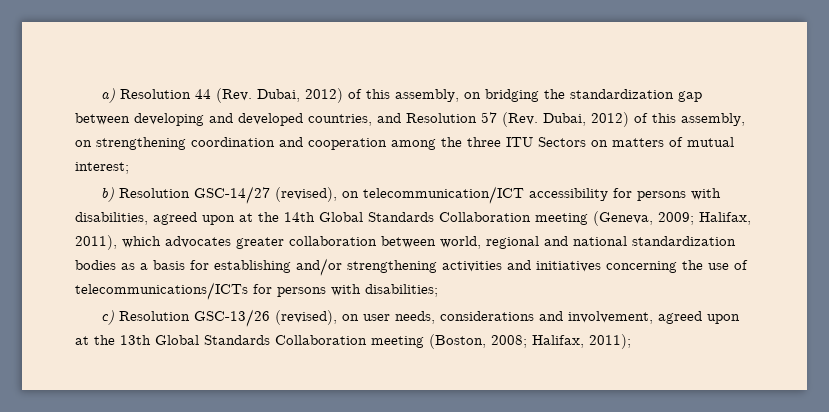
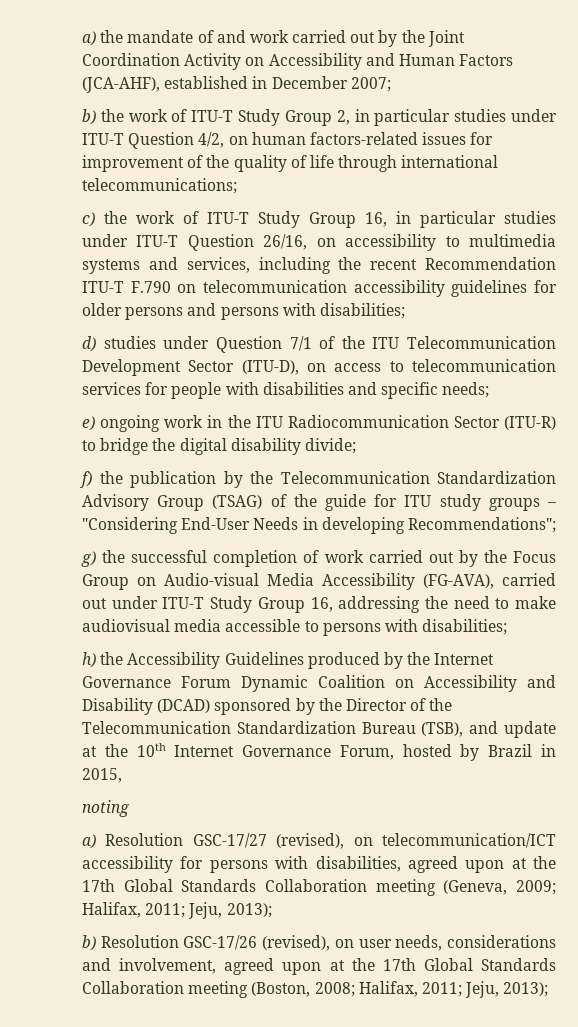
[101,88,703,103] [75,112,745,127] [75,137,734,150] [75,162,129,174] [101,186,271,204] a) Resolution 44 (Rev. Dubai, 2012) of this assembly, on bridging the standardization gap between developing and developed countries, and Resolution 57 (Rev. Dubai, 2012) of this assembly, on strengthening coordination and cooperation among the three ITU Sectors on matters of mutual interest; // b) Resolution GSC-14/27 -> [82,30,465,47] [82,53,514,70] [82,76,391,93] [82,109,557,126] [82,132,494,149] [82,155,499,172] [82,178,237,194] [82,211,556,228] [82,234,556,251] [82,257,556,274] [82,280,557,297] [82,303,405,320] [82,336,556,353] [82,359,556,376] [82,382,490,399] [82,415,556,432] [82,438,356,455] [79,471,556,488] [82,494,556,511] [82,517,556,534] [81,550,557,567] [82,573,556,590] [82,596,556,613] [82,619,508,636] [82,652,495,669] [82,675,556,692] [82,698,453,715] [82,721,556,738] [82,743,556,761] [82,768,122,783] [82,800,130,817] [82,833,267,849] a) the mandate of and work carried out by the Joint Coordination Activity on Accessibility and Human Factors (JCA-AHF), established in December 2007; // b) the work of ITU-T Study Group 2, in particular studies under ITU-T Question 4/2, on human factors-related issues for improvement of the quality of life through international telecommunications; // c) the work of ITU-T Study Group 16, in particular studies under ITU-T Question 26/16, on accessibility to multimedia systems and services, including the recent Recommendation ITU-T F.790 on telecommunication accessibility guidelines for older persons and persons with disabilities; // d) studies under Question 7/1 of the ITU Telecommunication Development Sector (ITU-D), on access to telecommunication services for people with disabilities and specific needs; // e) ongoing work in the ITU Radiocommunication Sector (ITU-R) to bridge the digital disability divide; // f) the publication by the Telecommunication Standardization Advisory Group (TSAG) of the guide for ITU study groups – "Considering End-User Needs in developing Recommendations"; // g) the successful completion of work carried out by the Focus Group on Audio-visual Media Accessibility (FG-AVA), carried out under ITU-T Study Group 16, addressing the need to make audiovisual media accessible to persons with disabilities; // h) the Accessibility Guidelines produced by the Internet Governance Forum Dynamic Coalition on Accessibility and Disability (DCAD) sponsored by the Director of the Telecommunication Standardization Bureau (TSB), and update at the 10th Internet Governance Forum, hosted by Brazil in 2015, // noting // a) Resolution GSC-17/27
[284,212,315,222] 14th -> [82,879,115,892] 17th
[75,235,736,250] [75,258,748,276] [75,282,438,300] [101,309,271,327] 2011), which advocates greater collaboration between world, regional and national standardization bodies as a basis for establishing and/or strengthening activities and initiatives concerning the use of telecommunications/ICTs for persons with disabilities; // c) Resolution GSC-13/26 -> [145,902,272,919] [82,935,258,951] 2011; Jeju, 2013); // b) Resolution GSC-17/26
[120,335,151,345] 13th -> [382,958,416,971] 17th
[589,334,631,349] 2011); -> [421,981,549,998] 2011; Jeju, 2013);

